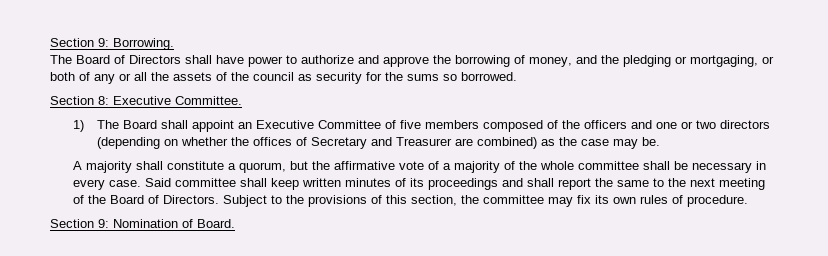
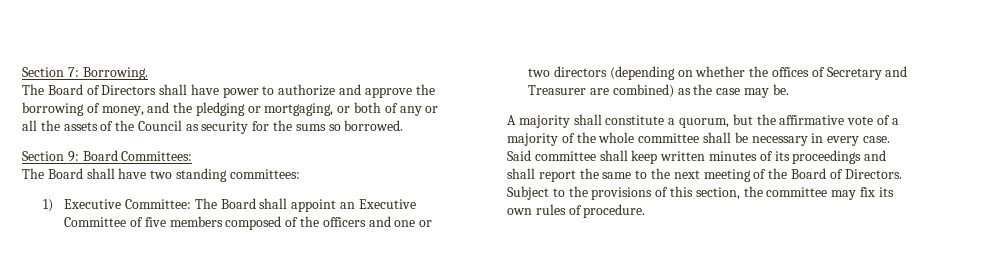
[50,38,109,47] Section 9: -> [22,67,79,77] Section 7:
[253,72,294,81] council -> [137,120,182,131] Council
[98,96,242,105] 8: Executive Committee. -> [67,150,193,162] [22,168,300,182] 9: Board Committees: // The Board shall have two standing committees:
(85, 126) none -> [64,199,192,209] Executive Committee:
[50,219,235,228] // Section 9: Nomination of Board. -> (646, 211) none

